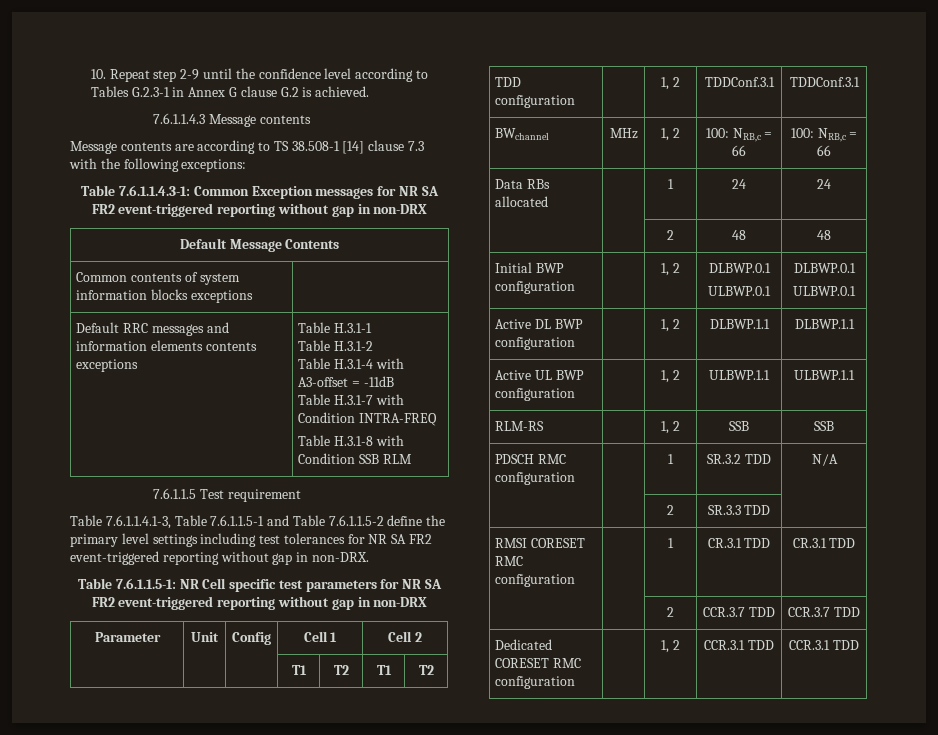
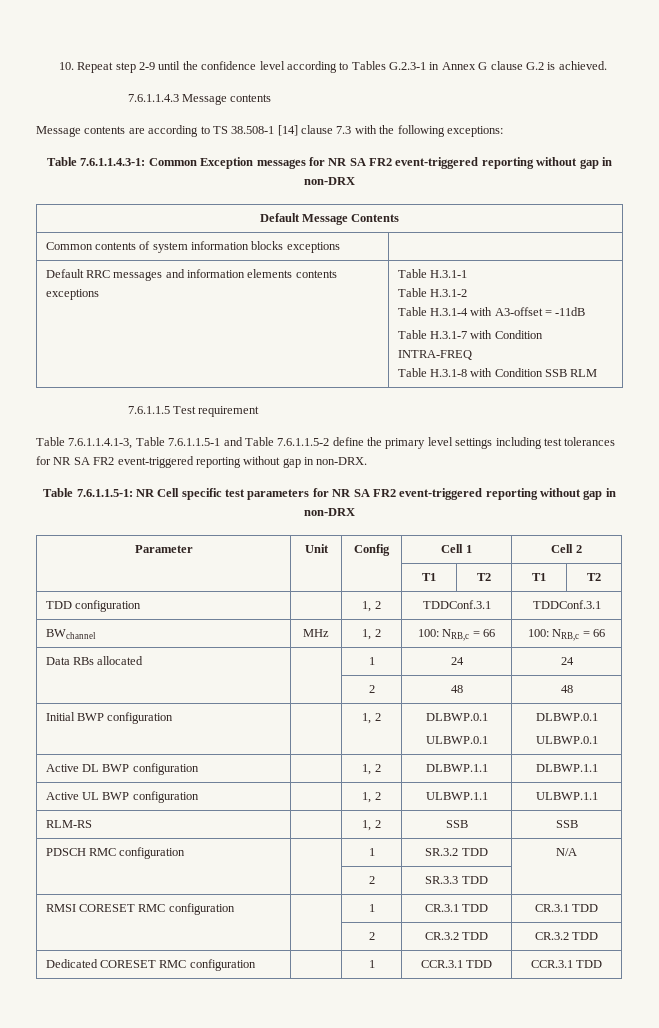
[703,607,775,617] [788,607,831,617] CCR.3.7 TDD | CCR.3.7 -> [424,932,489,940] [534,932,569,940] CR.3.2 TDD | CR.3.2
[661,640,680,653] 1, 2 -> [368,960,375,968] 1

